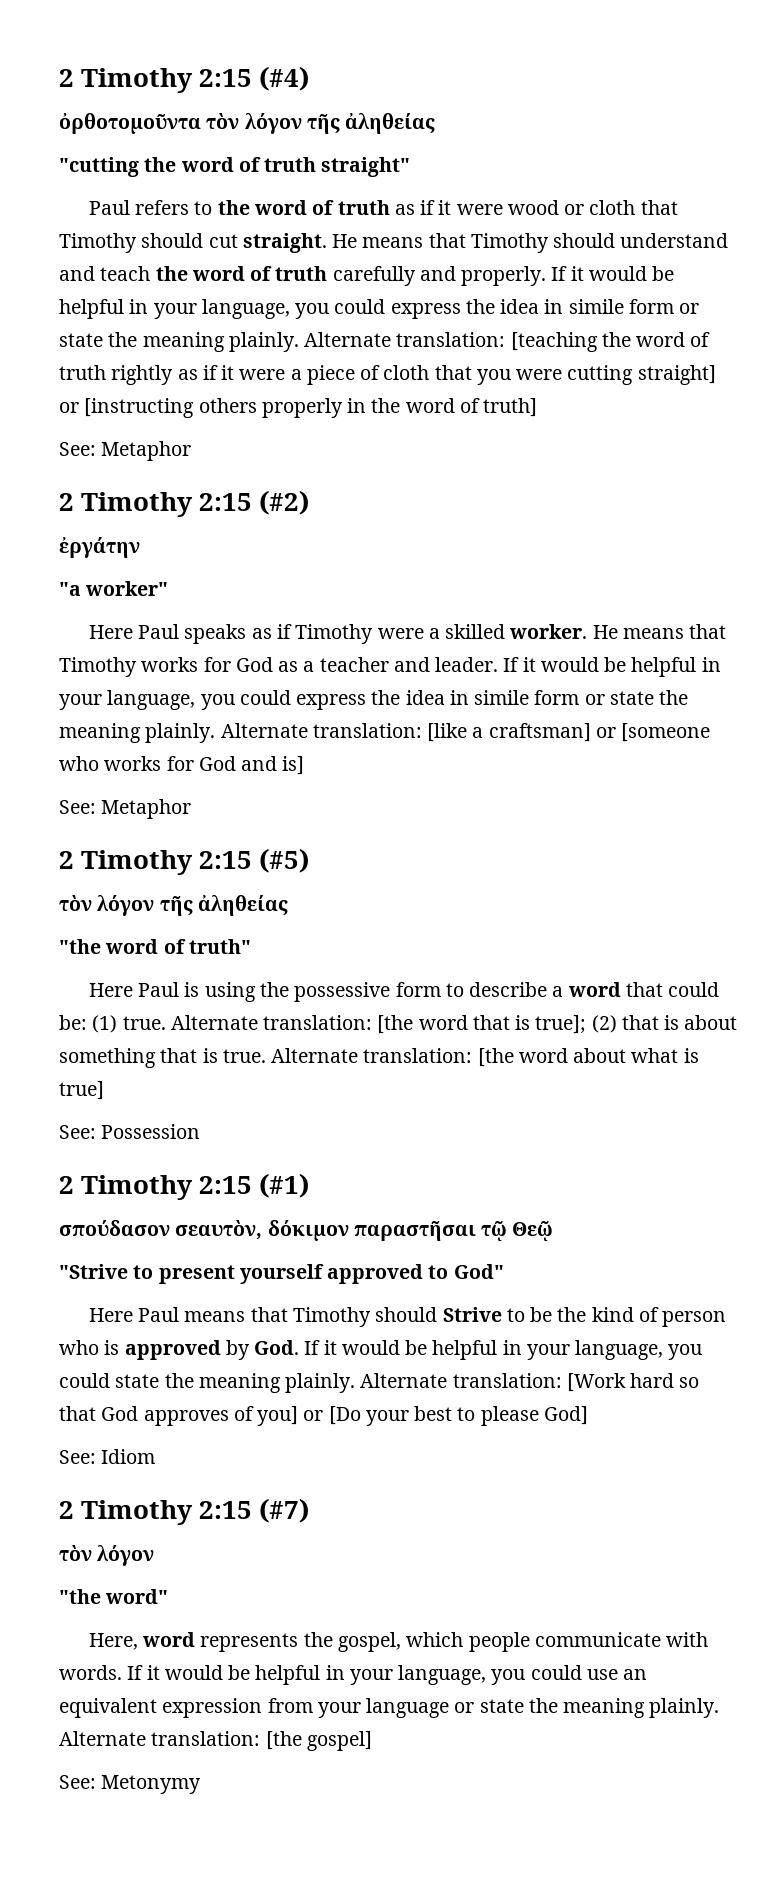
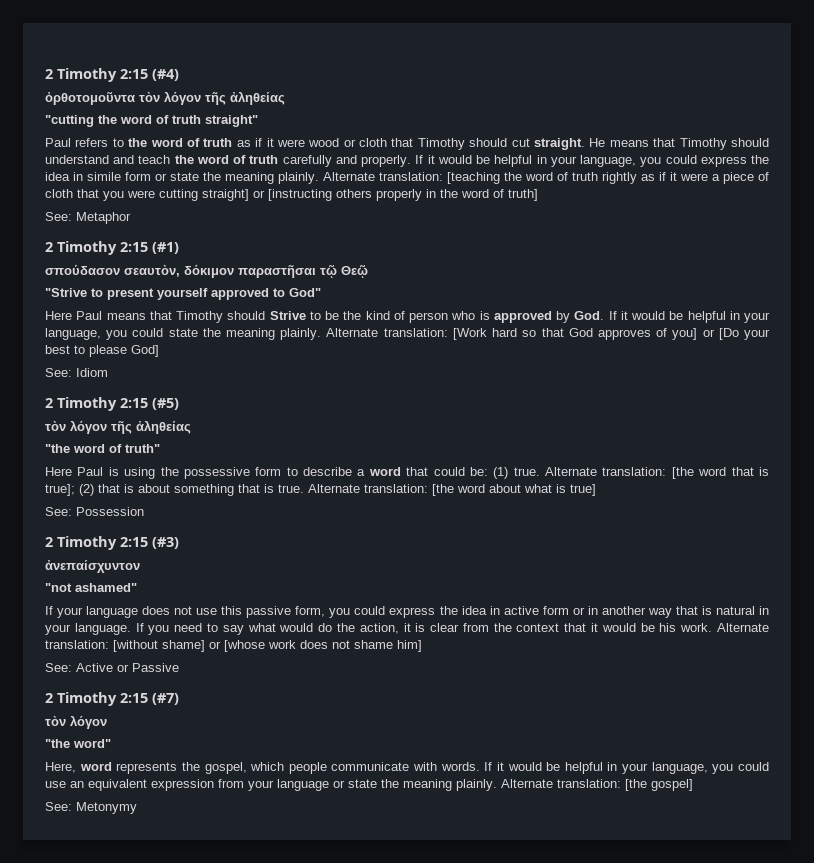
[59,490,310,517] [59,537,140,558] [59,581,169,596] [88,624,727,644] [59,657,721,677] [59,690,689,710] [59,723,711,743] [59,756,305,775] [59,799,192,819] [59,848,310,875] [59,895,288,916] [59,939,251,954] [88,982,720,1002] [59,1015,738,1034] [59,1048,699,1068] [59,1081,104,1100] [59,1124,201,1139] // 2 Timothy 2:15 (#2) // ἐργάτην // "a worker" // Here Paul speaks as if Timothy were a skilled worker. He means that Timothy works for God as a teacher and leader. If it would be helpful in your language, you could express the idea in simile form or state the meaning plainly. Alternate translation: [like a craftsman] or [someone who works for God and is] // See: Metaphor // 2 Timothy 2:15 (#5) // τὸν λόγον τῆς ἀληθείας // "the word of truth" // Here Paul is using the possessive form to describe a word that could be: (1) true. Alternate translation: [the word that is true]; (2) that is about something that is true. Alternate translation: [the word about what is true] // See: Possession -> (131, 218) none
(156, 1456) none -> [45,397,179,411] [45,420,191,434] [45,444,160,453] [45,467,770,479] [45,484,596,496] [45,507,144,516] [45,536,179,550] [45,559,140,573] [45,583,137,592] [45,606,769,618] [45,623,769,635] [45,640,422,652] [45,663,179,672] // 2 Timothy 2:15 (#5) // τὸν λόγον τῆς ἀληθείας // "the word of truth" // Here Paul is using the possessive form to describe a word that could be: (1) true. Alternate translation: [the word that is true]; (2) that is about something that is true. Alternate translation: [the word about what is true] // See: Possession // 2 Timothy 2:15 (#3) // ἀνεπαίσχυντον // "not ashamed" // If your language does not use this passive form, you could express the idea in active form or in another way that is natural in your language. If you need to say what would do the action, it is clear from the context that it would be his work. Alternate translation: [without shame] or [whose work does not shame him] // See: Active or Passive

